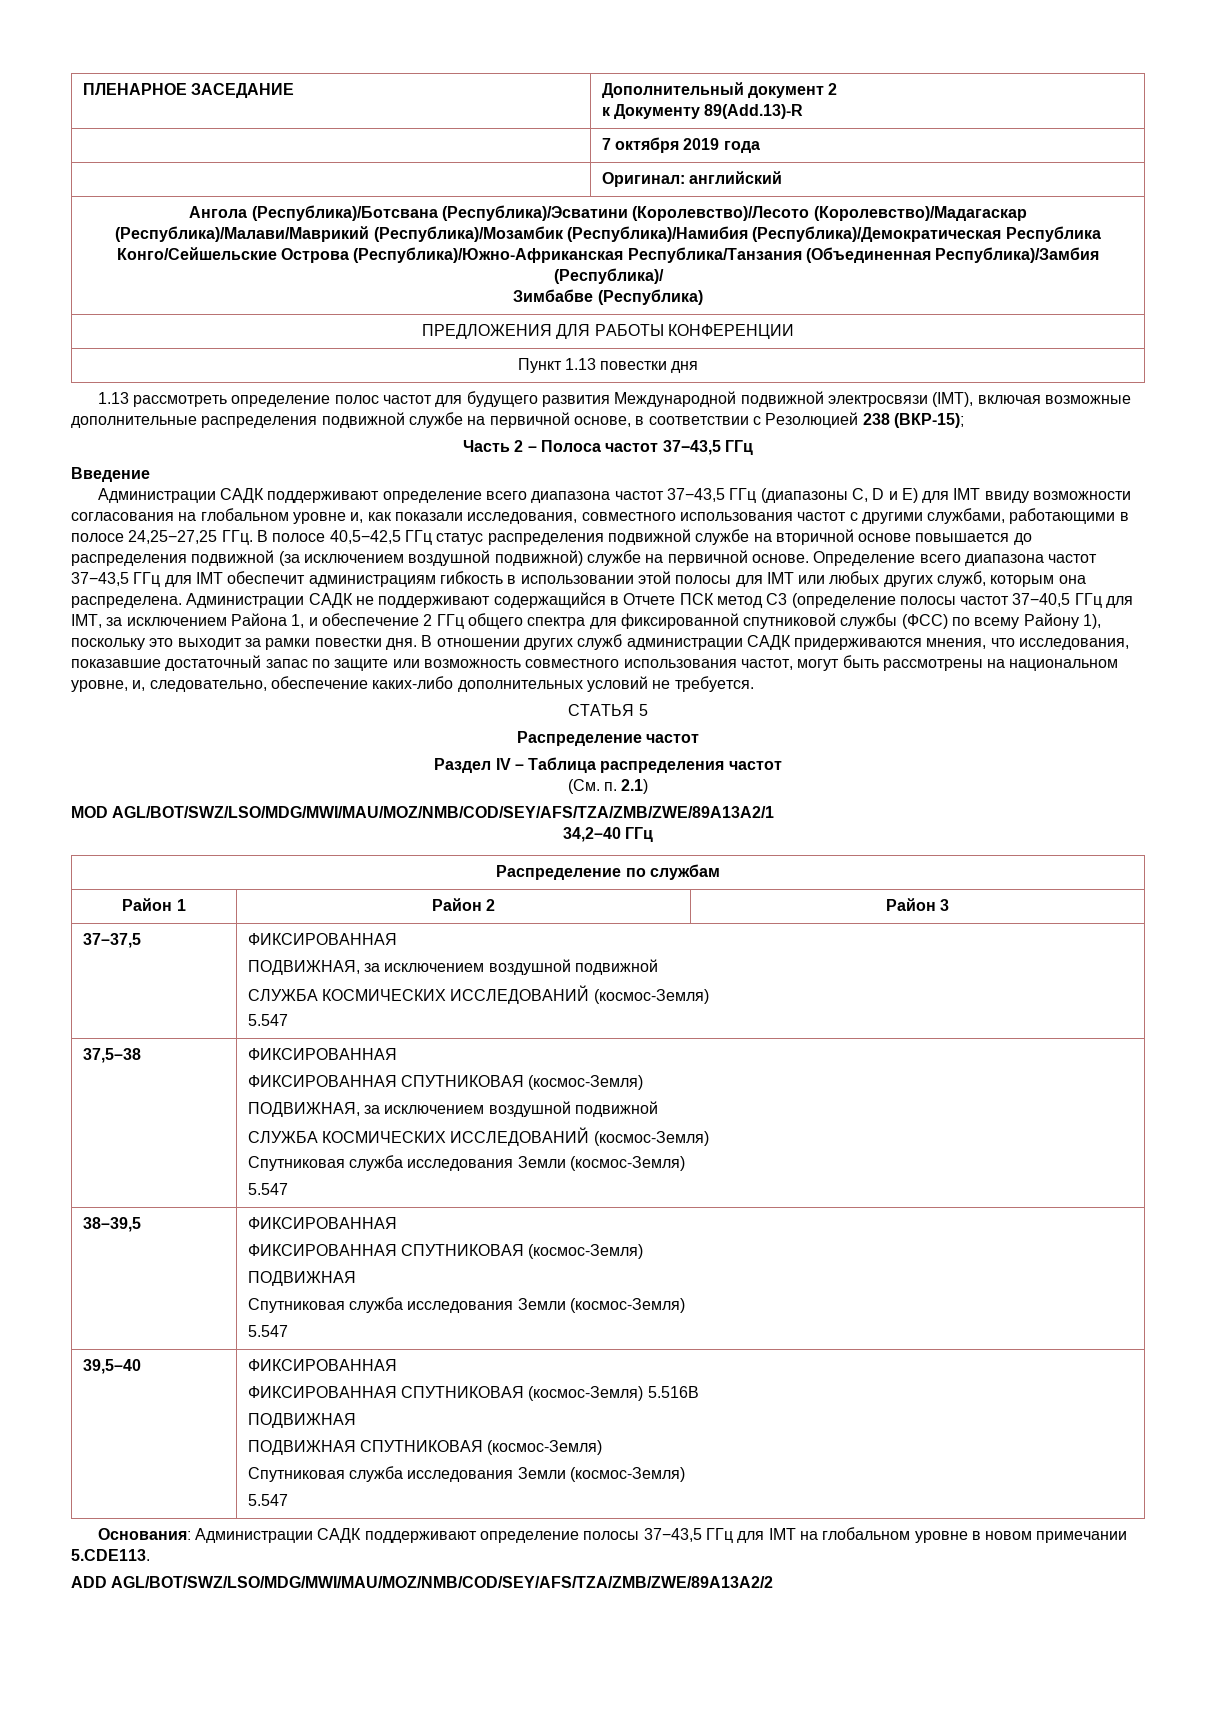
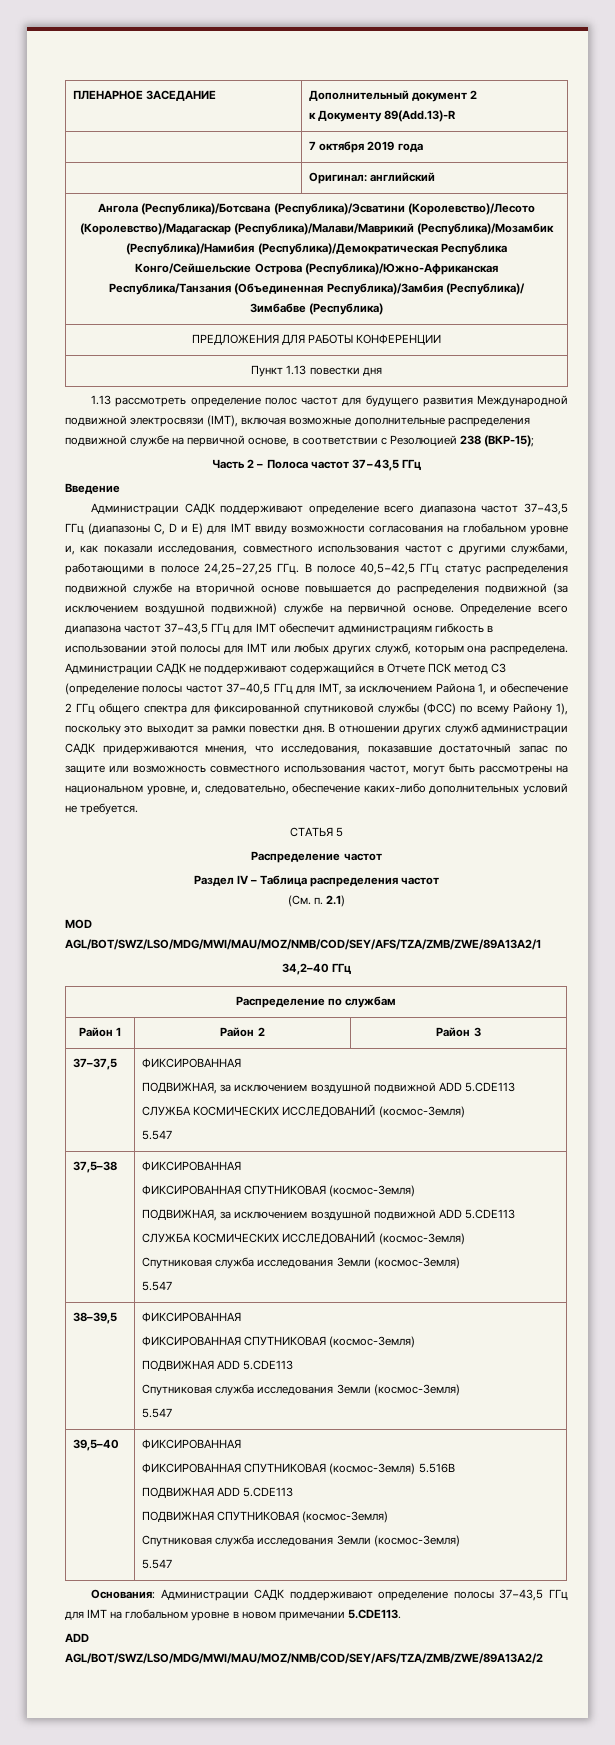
(659, 967) none -> [438,1082,515,1092] ADD 5.CDE113
(659, 1109) none -> [438,1209,515,1219] ADD 5.CDE113
(356, 1278) none -> [217,1360,294,1370] ADD 5.CDE113
(356, 1420) none -> [217,1487,294,1497] ADD 5.CDE113

